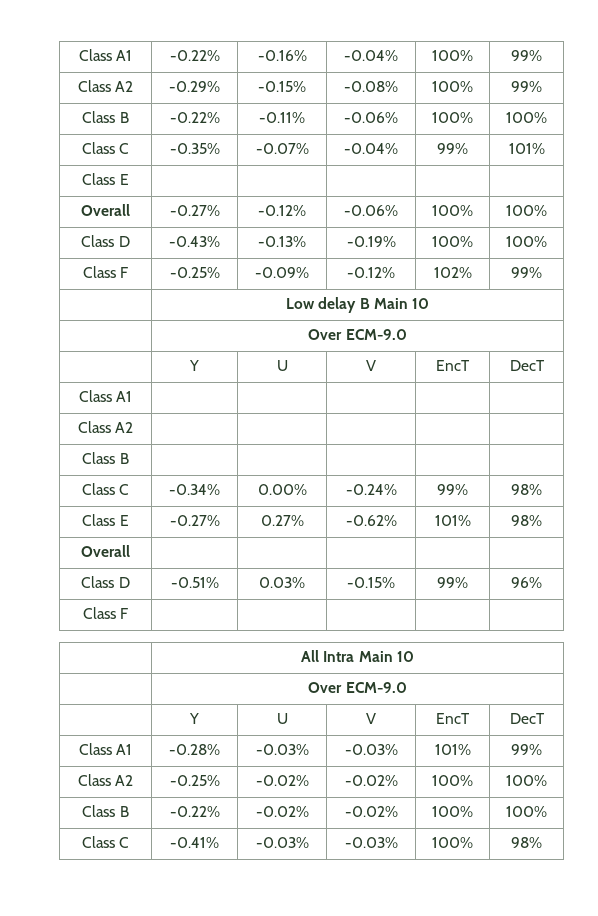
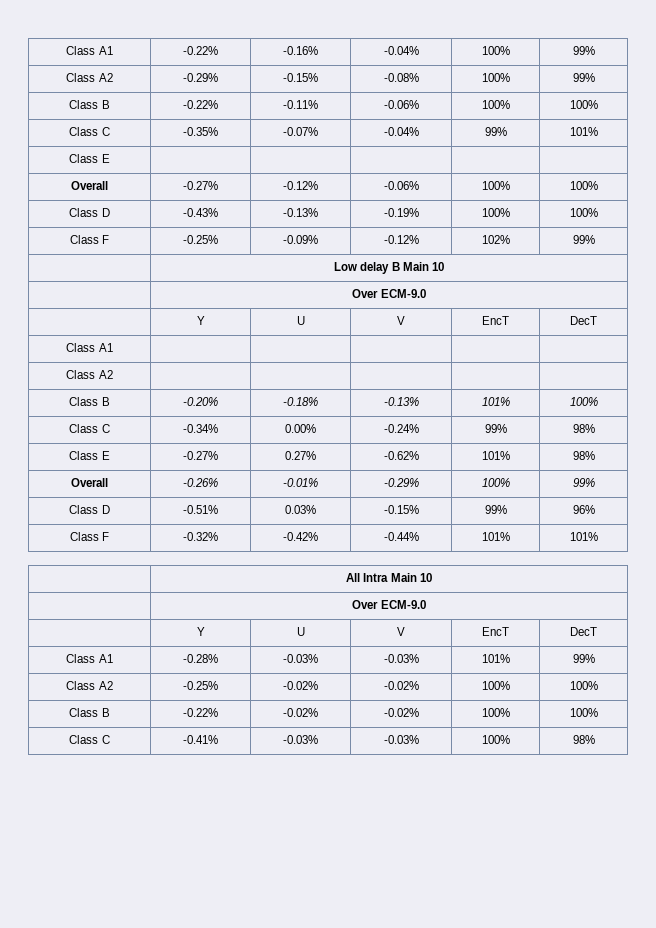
(129, 458) | | | | -> [183,397,218,406] [283,397,318,406] [383,397,419,406] [481,397,510,406] [569,397,598,406] -0.20% | -0.18% | -0.13% | 101% | 100%
(130, 551) | | | | -> [183,478,218,487] [283,478,318,487] [383,478,419,487] [481,478,510,487] [572,478,595,487] -0.26% | -0.01% | -0.29% | 100% | 99%
(129, 613) | | | | -> [183,532,218,541] [283,532,318,541] [383,532,419,541] [481,532,510,541] [569,532,598,541] -0.32% | -0.42% | -0.44% | 101% | 101%

